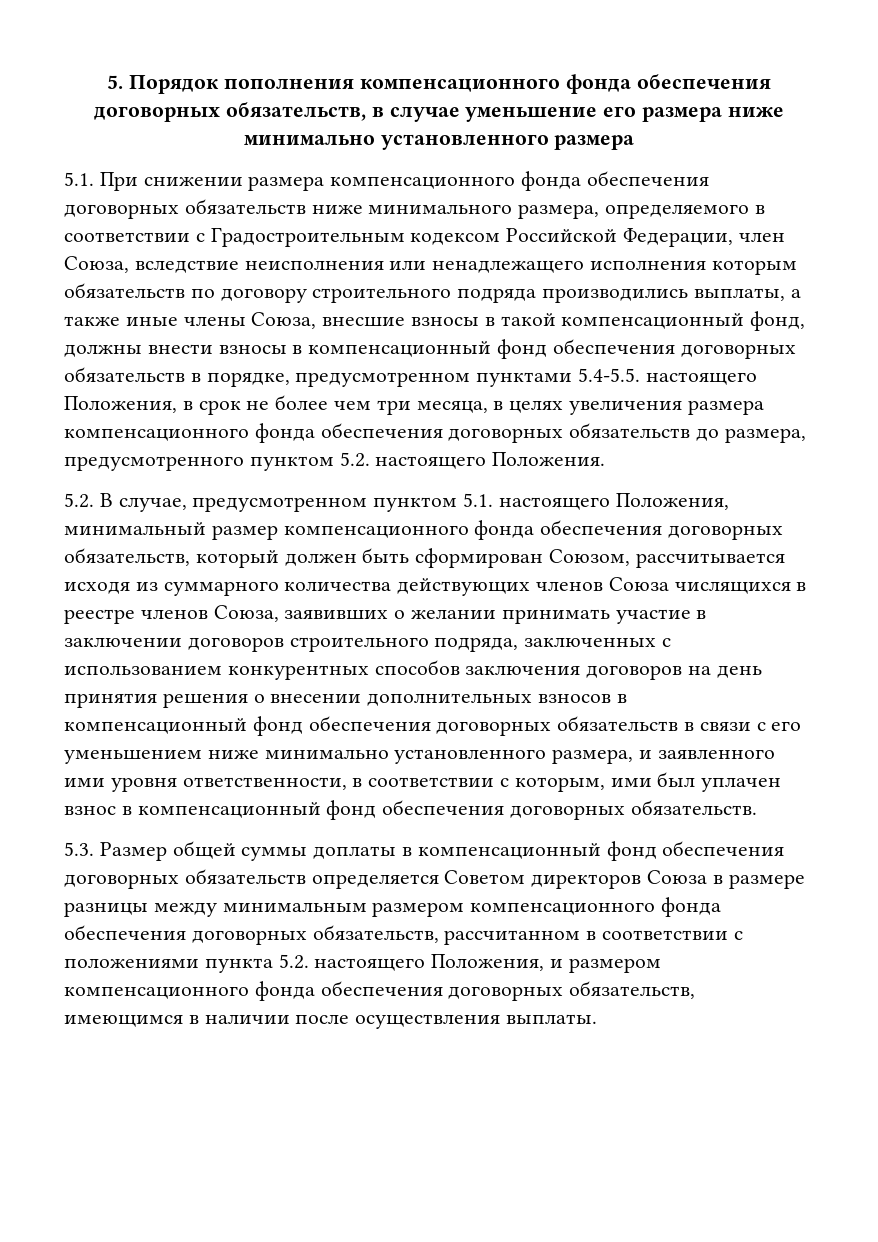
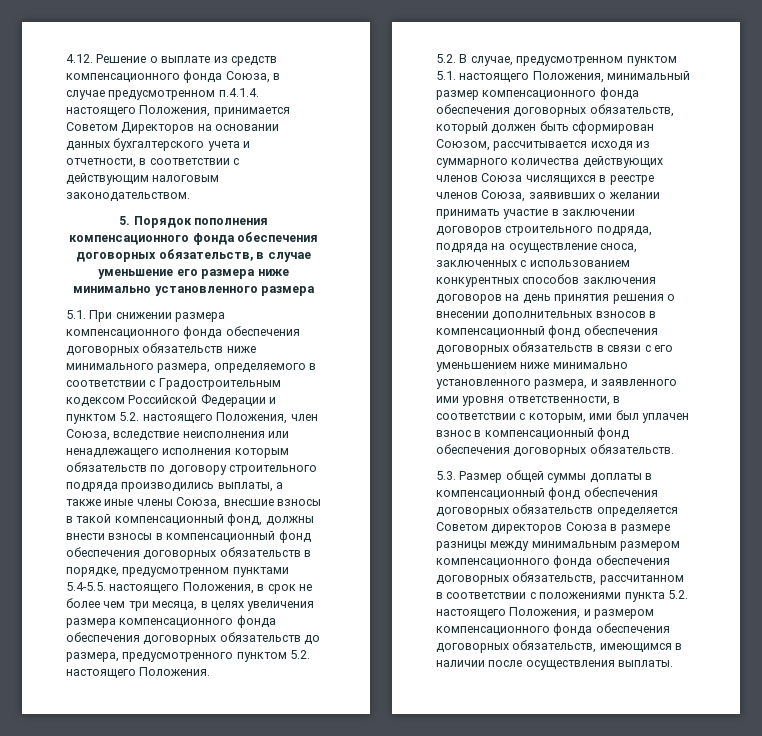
(107, 82) none -> [66,54,277,66] [66,70,281,83] [66,88,259,100] [66,105,290,117] [66,122,280,134] [66,138,251,151] [66,158,240,168] [66,173,220,185] [66,192,190,202] 4.12. Решение о выплате из средств компенсационного фонда Союза, в случае предусмотренном п.4.1.4. настоящего Положения, принимается Советом Директоров на основании данных бухгалтерского учета и отчетности, в соответствии с действующим налоговым законодательством. //
[623,228,734,247] Федерации, -> [200,394,277,407] [66,412,288,424] Федерации и пунктом 5.2. настоящего Положения,
(519, 644) none -> [436,243,638,253] подряда на осуществление сноса,

